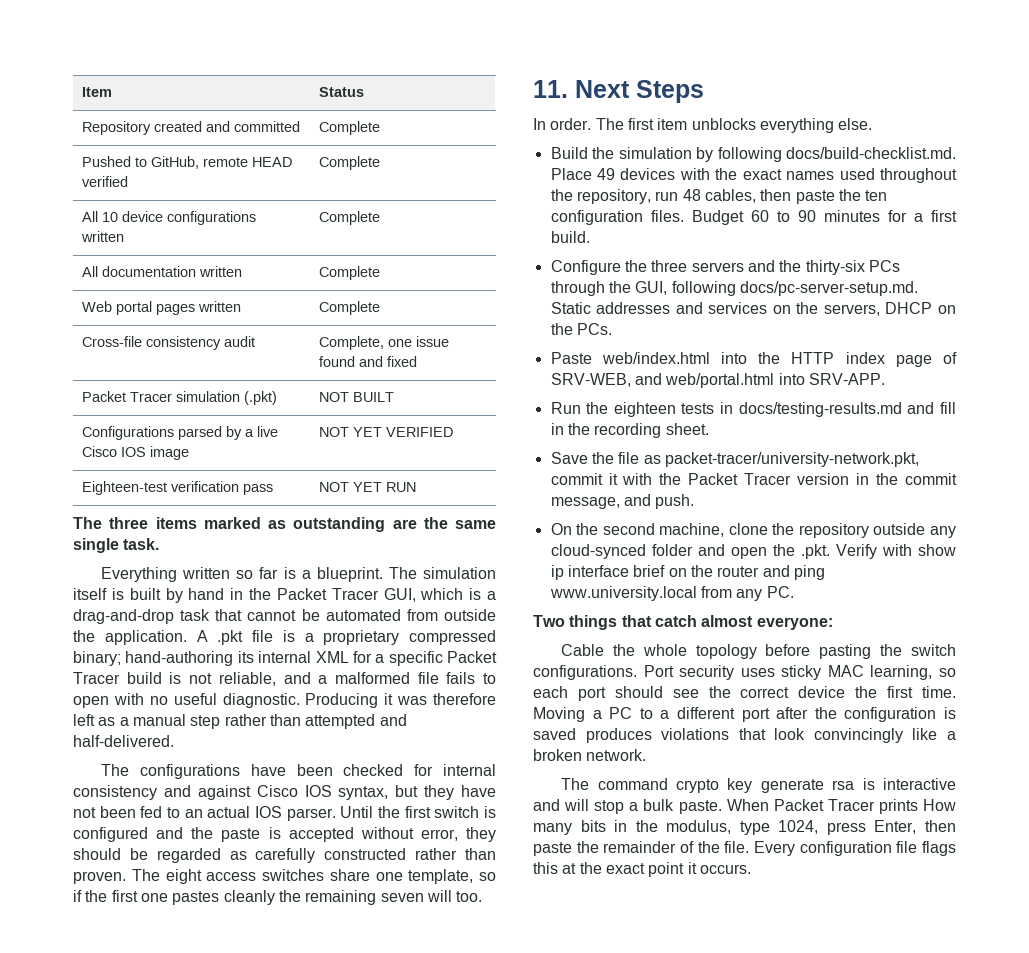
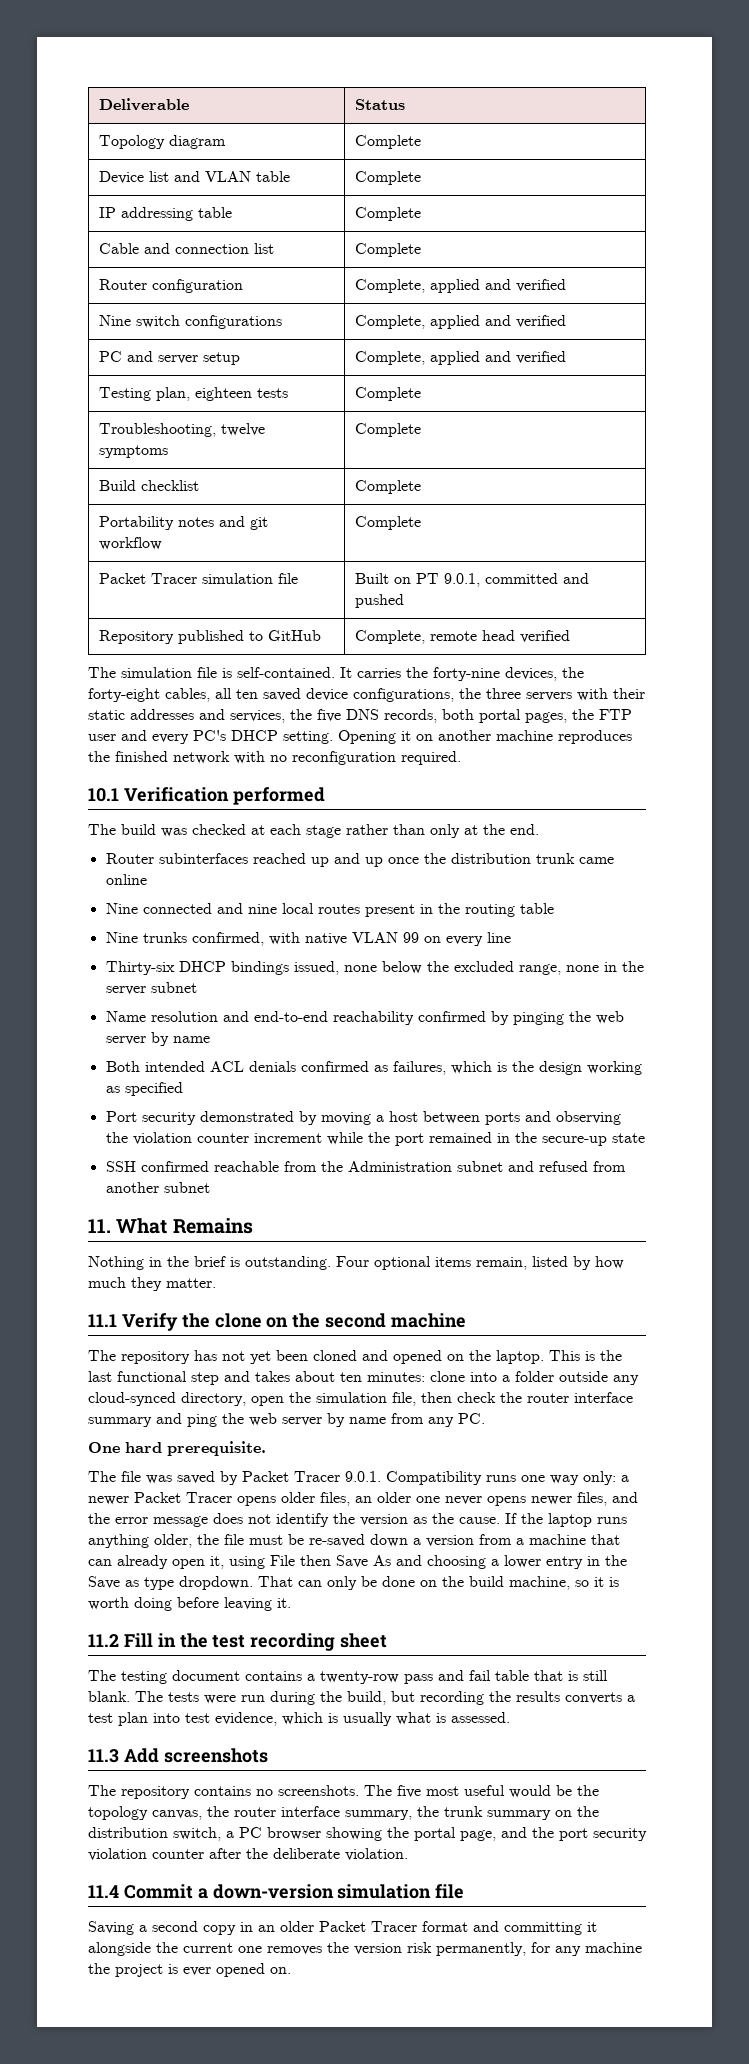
[82,87,113,97] Item -> [99,98,190,111] Deliverable
[82,121,301,135] [319,121,381,135] [82,156,293,169] [82,176,129,187] [319,156,381,170] [82,211,257,225] [81,231,125,242] [319,211,381,225] [82,266,243,277] [319,266,381,280] [82,301,242,315] [319,301,381,315] [82,336,256,350] [319,336,450,350] [319,356,418,367] [82,391,278,405] [319,392,395,402] [82,426,279,440] [82,446,190,460] [319,427,454,437] [82,481,274,495] [319,482,417,492] [73,517,496,532] [73,538,160,553] [101,567,496,582] [73,588,496,603] [73,609,496,624] [73,630,496,645] [73,651,497,666] [73,672,496,686] [73,693,496,708] [73,714,407,729] [73,735,174,747] [101,764,496,779] [73,785,496,800] [73,806,497,821] [73,827,496,842] [73,848,496,863] [73,869,496,884] [73,890,483,905] [533,80,704,103] [533,118,873,133] [550,147,956,162] [550,168,957,183] [550,189,888,204] [550,210,957,225] [550,231,590,243] [550,260,900,275] [550,281,918,296] [550,302,956,316] [550,323,612,335] [550,352,957,367] [550,373,885,388] [550,402,956,417] [550,423,709,438] [550,452,919,467] [550,473,957,485] [550,494,695,509] [550,523,956,538] [550,544,956,559] [550,565,825,580] [549,586,794,601] [533,615,833,630] [561,644,956,659] [533,665,956,680] [533,686,956,701] [533,707,956,722] [533,728,956,743] [533,749,647,761] [561,778,956,793] [533,799,956,814] [533,820,956,835] [533,841,956,856] [533,862,751,877] Repository created and committed | Complete // Pushed to GitHub, remote HEAD verified | Complete // All 10 device configurations written | Complete // All documentation written | Complete // Web portal pages written | Complete // Cross-file consistency audit | Complete, one issue found and fixed // Packet Tracer simulation (.pkt) | NOT BUILT // Configurations parsed by a live Cisco IOS image | NOT YET VERIFIED // Eighteen-test verification pass | NOT YET RUN // The three items marked as outstanding are the same single task. // Everything written so far is a blueprint. The simulation itself is built by hand in the Packet Tracer GUI, which is a drag-and-drop task that cannot be automated from outside the application. A .pkt file is a proprietary compressed binary; hand-authoring its internal XML for a specific Packet Tracer build is not reliable, and a malformed file fails to open with no useful diagnostic. Producing it was therefore left as a manual step rather than attempted and half-delivered. // The configurations have been checked for internal consistency and against Cisco IOS syntax, but they have not been fed to an actual IOS parser. Until the first switch is configured and the paste is accepted without error, they should be regarded as carefully constructed rather than proven. The eight access switches share one template, so if the first one pastes cleanly the remaining seven will too. // 11. Next Steps // In order. The first item unblocks everything else. // Build the simulation by following docs/build-checklist.md. Place 49 devices with the exact names used throughout the repository, run 48 cables, then paste the ten configuration files. Budget 60 to 90 minutes for a first build. // Configure the three servers and the thirty-six PCs through the GUI, following docs/pc-server-setup.md. Static addresses and services on the servers, DHCP on the PCs. // Paste web/index.html into the HTTP index page of SRV-WEB, and web/portal.html into SRV-APP. // Run the eighteen tests in docs/testing-results.md and fill in the recording sheet. // Save the file as packet-tracer/university-network.pkt, commit it with the Packet Tracer version in the commit message, and push. // On the second machine, clone the repository outside any cloud-synced folder and open the .pkt. Verify with show ip interface brief on the router and ping www.university.local from any PC. // Two things that catch almost everyone: // Cable the whole topology before pasting the switch configurations. Port security uses sticky MAC learning, so each port should see the correct device the first time. Moving a PC to a different port after the configuration is saved produces violations that look convincingly like a broken network. // The command crypto key generate rsa is interactive and will stop a bulk paste. When Packet Tracer prints How many bits in the modulus, type 1024, press Enter, then paste the remainder of the file. Every configuration file flags this at the exact point it occurs. -> [99,135,227,149] [355,135,422,149] [99,171,291,184] [355,171,422,185] [99,207,233,221] [355,207,422,221] [99,243,275,254] [355,243,422,257] [99,279,244,293] [355,279,567,293] [99,315,283,329] [355,315,567,329] [99,351,241,365] [355,351,567,365] [99,387,289,401] [355,387,422,401] [99,423,266,437] [99,445,169,458] [355,423,422,437] [99,480,200,491] [355,480,422,494] [99,516,269,530] [99,537,163,550] [355,516,422,530] [99,573,299,584] [355,573,590,587] [355,594,405,608] [99,630,322,644] [355,630,571,644] [88,667,584,681] [88,688,645,702] [88,709,632,723] [88,730,632,744] [88,751,461,765] [88,787,325,805] [88,824,539,838] [105,853,614,867] [105,874,147,885] [105,903,554,917] [105,932,511,946] [105,961,644,975] [105,982,197,995] [105,1011,624,1025] [105,1032,210,1046] [105,1061,642,1075] [105,1082,183,1096] [105,1111,621,1125] [105,1132,645,1146] [105,1161,626,1172] [105,1182,210,1193] [88,1218,253,1234] [88,1256,624,1270] [88,1277,216,1291] [88,1313,467,1331] [88,1350,622,1364] [88,1371,639,1385] [88,1392,633,1406] [88,1413,485,1427] [88,1441,266,1456] [88,1471,629,1485] [88,1492,638,1506] [88,1513,627,1527] [88,1534,620,1548] [88,1555,627,1569] [88,1576,619,1590] [88,1597,291,1611] [88,1633,388,1651] [88,1670,608,1684] [88,1691,635,1705] [88,1712,510,1726] [88,1748,268,1763] [88,1785,599,1799] [88,1806,599,1820] [88,1827,647,1841] [88,1848,408,1861] [88,1884,465,1899] [88,1921,597,1935] [88,1942,642,1956] [88,1963,291,1977] Topology diagram | Complete // Device list and VLAN table | Complete // IP addressing table | Complete // Cable and connection list | Complete // Router configuration | Complete, applied and verified // Nine switch configurations | Complete, applied and verified // PC and server setup | Complete, applied and verified // Testing plan, eighteen tests | Complete // Troubleshooting, twelve symptoms | Complete // Build checklist | Complete // Portability notes and git workflow | Complete // Packet Tracer simulation file | Built on PT 9.0.1, committed and pushed // Repository published to GitHub | Complete, remote head verified // The simulation file is self-contained. It carries the forty-nine devices, the forty-eight cables, all ten saved device configurations, the three servers with their static addresses and services, the five DNS records, both portal pages, the FTP user and every PC's DHCP setting. Opening it on another machine reproduces the finished network with no reconfiguration required. // 10.1 Verification performed // The build was checked at each stage rather than only at the end. // Router subinterfaces reached up and up once the distribution trunk came online // Nine connected and nine local routes present in the routing table // Nine trunks confirmed, with native VLAN 99 on every line // Thirty-six DHCP bindings issued, none below the excluded range, none in the server subnet // Name resolution and end-to-end reachability confirmed by pinging the web server by name // Both intended ACL denials confirmed as failures, which is the design working as specified // Port security demonstrated by moving a host between ports and observing the violation counter increment while the port remained in the secure-up state // SSH confirmed reachable from the Administration subnet and refused from another subnet // 11. What Remains // Nothing in the brief is outstanding. Four optional items remain, listed by how much they matter. // 11.1 Verify the clone on the second machine // The repository has not yet been cloned and opened on the laptop. This is the last functional step and takes about ten minutes: clone into a folder outside any cloud-synced directory, open the simulation file, then check the router interface summary and ping the web server by name from any PC. // One hard prerequisite. // The file was saved by Packet Tracer 9.0.1. Compatibility runs one way only: a newer Packet Tracer opens older files, an older one never opens newer files, and the error message does not identify the version as the cause. If the laptop runs anything older, the file must be re-saved down a version from a machine that can already open it, using File then Save As and choosing a lower entry in the Save as type dropdown. That can only be done on the build machine, so it is worth doing before leaving it. // 11.2 Fill in the test recording sheet // The testing document contains a twenty-row pass and fail table that is still blank. The tests were run during the build, but recording the results converts a test plan into test evidence, which is usually what is assessed. // 11.3 Add screenshots // The repository contains no screenshots. The five most useful would be the topology canvas, the router interface summary, the trunk summary on the distribution switch, a PC browser showing the portal page, and the port security violation counter after the deliberate violation. // 11.4 Commit a down-version simulation file // Saving a second copy in an older Packet Tracer format and committing it alongside the current one removes the version risk permanently, for any machine the project is ever opened on.

